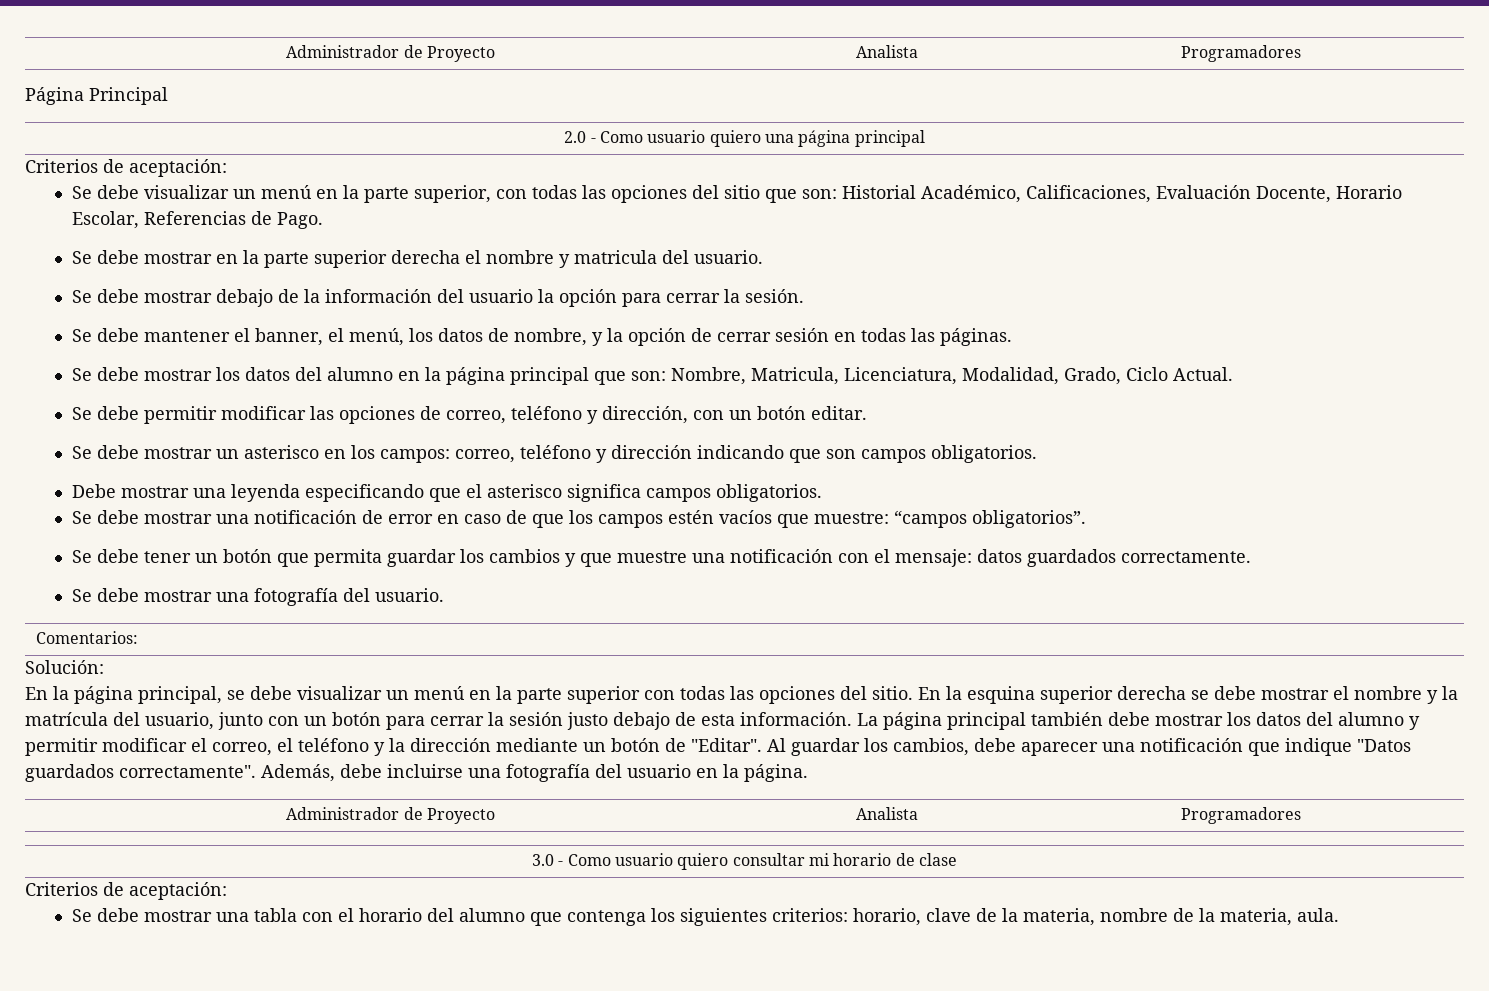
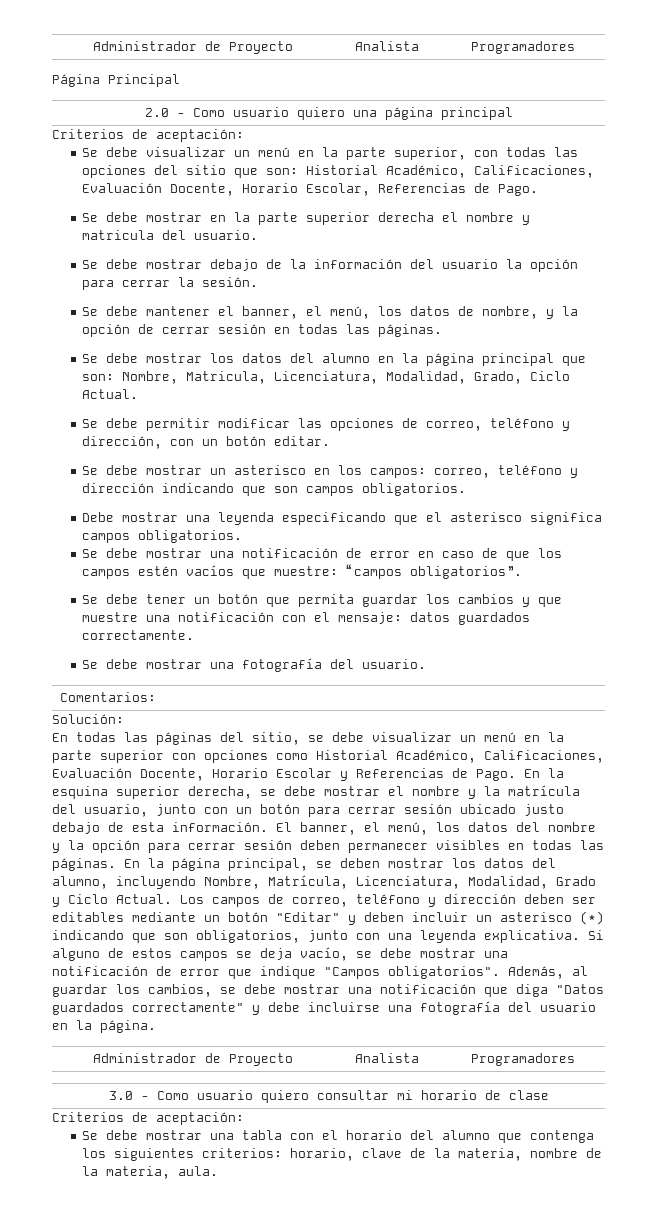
[53,686,222,704] la página principal, -> [76,732,300,745] todas las páginas del sitio,
[680,686,913,704] todas las opciones del sitio. -> [204,750,604,763] [52,768,516,781] opciones como Historial Académico, Calificaciones, Evaluación Docente, Horario Escolar y Referencias de Pago.
[1117,686,1186,700] derecha -> [188,786,252,799] derecha,
[488,712,563,726] la sesión -> [404,804,516,814] sesión ubicado
[857,712,1420,730] [25,738,1098,756] La página principal también debe mostrar los datos del alumno y permitir modificar el correo, el teléfono y la dirección mediante un botón de "Editar". Al guardar los cambios, debe aparecer -> [276,822,596,835] [52,840,604,853] [52,858,556,871] [52,875,596,889] [52,894,596,907] [52,911,604,925] [52,930,604,943] [52,947,508,961] [52,966,588,979] [52,984,340,997] El banner, el menú, los datos del nombre y la opción para cerrar sesión deben permanecer visibles en todas las páginas. En la página principal, se deben mostrar los datos del alumno, incluyendo Nombre, Matrícula, Licenciatura, Modalidad, Grado y Ciclo Actual. Los campos de correo, teléfono y dirección deben ser editables mediante un botón "Editar" y deben incluir un asterisco (*) indicando que son obligatorios, junto con una leyenda explicativa. Si alguno de estos campos se deja vacío, se debe mostrar una notificación de error que indique "Campos obligatorios". Además, al guardar los cambios, se debe mostrar
[1285,738,1352,756] indique -> [516,984,548,997] diga
[119,764,335,782] correctamente". Además, -> [132,1002,260,1015] correctamente" y

